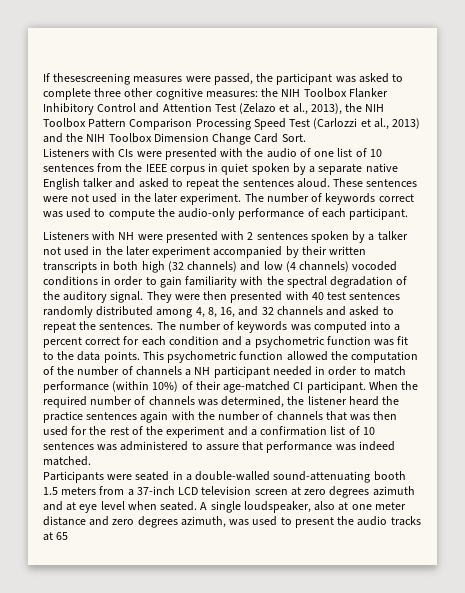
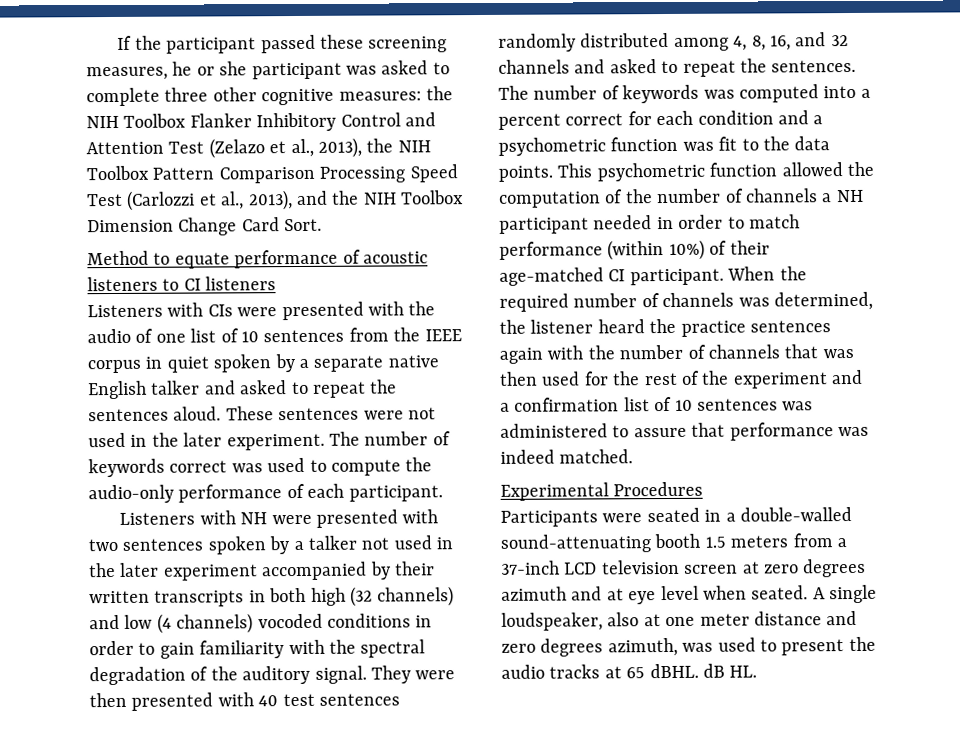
[53,73,274,85] thesescreening measures were passed, the -> [134,34,448,54] [86,61,248,81] the participant passed these screening measures, he or she
[392,118,421,129] 2013) -> [248,190,293,211] 2013),
(306, 138) none -> [87,249,428,269] [87,276,277,292] // Method to equate performance of acoustic listeners to CI listeners
[247,232,254,240] 2 -> [88,538,118,552] two
(91, 461) none -> [500,481,704,501] // Experimental Procedures
(69, 536) none -> [649,663,758,679] dBHL. dB HL.

